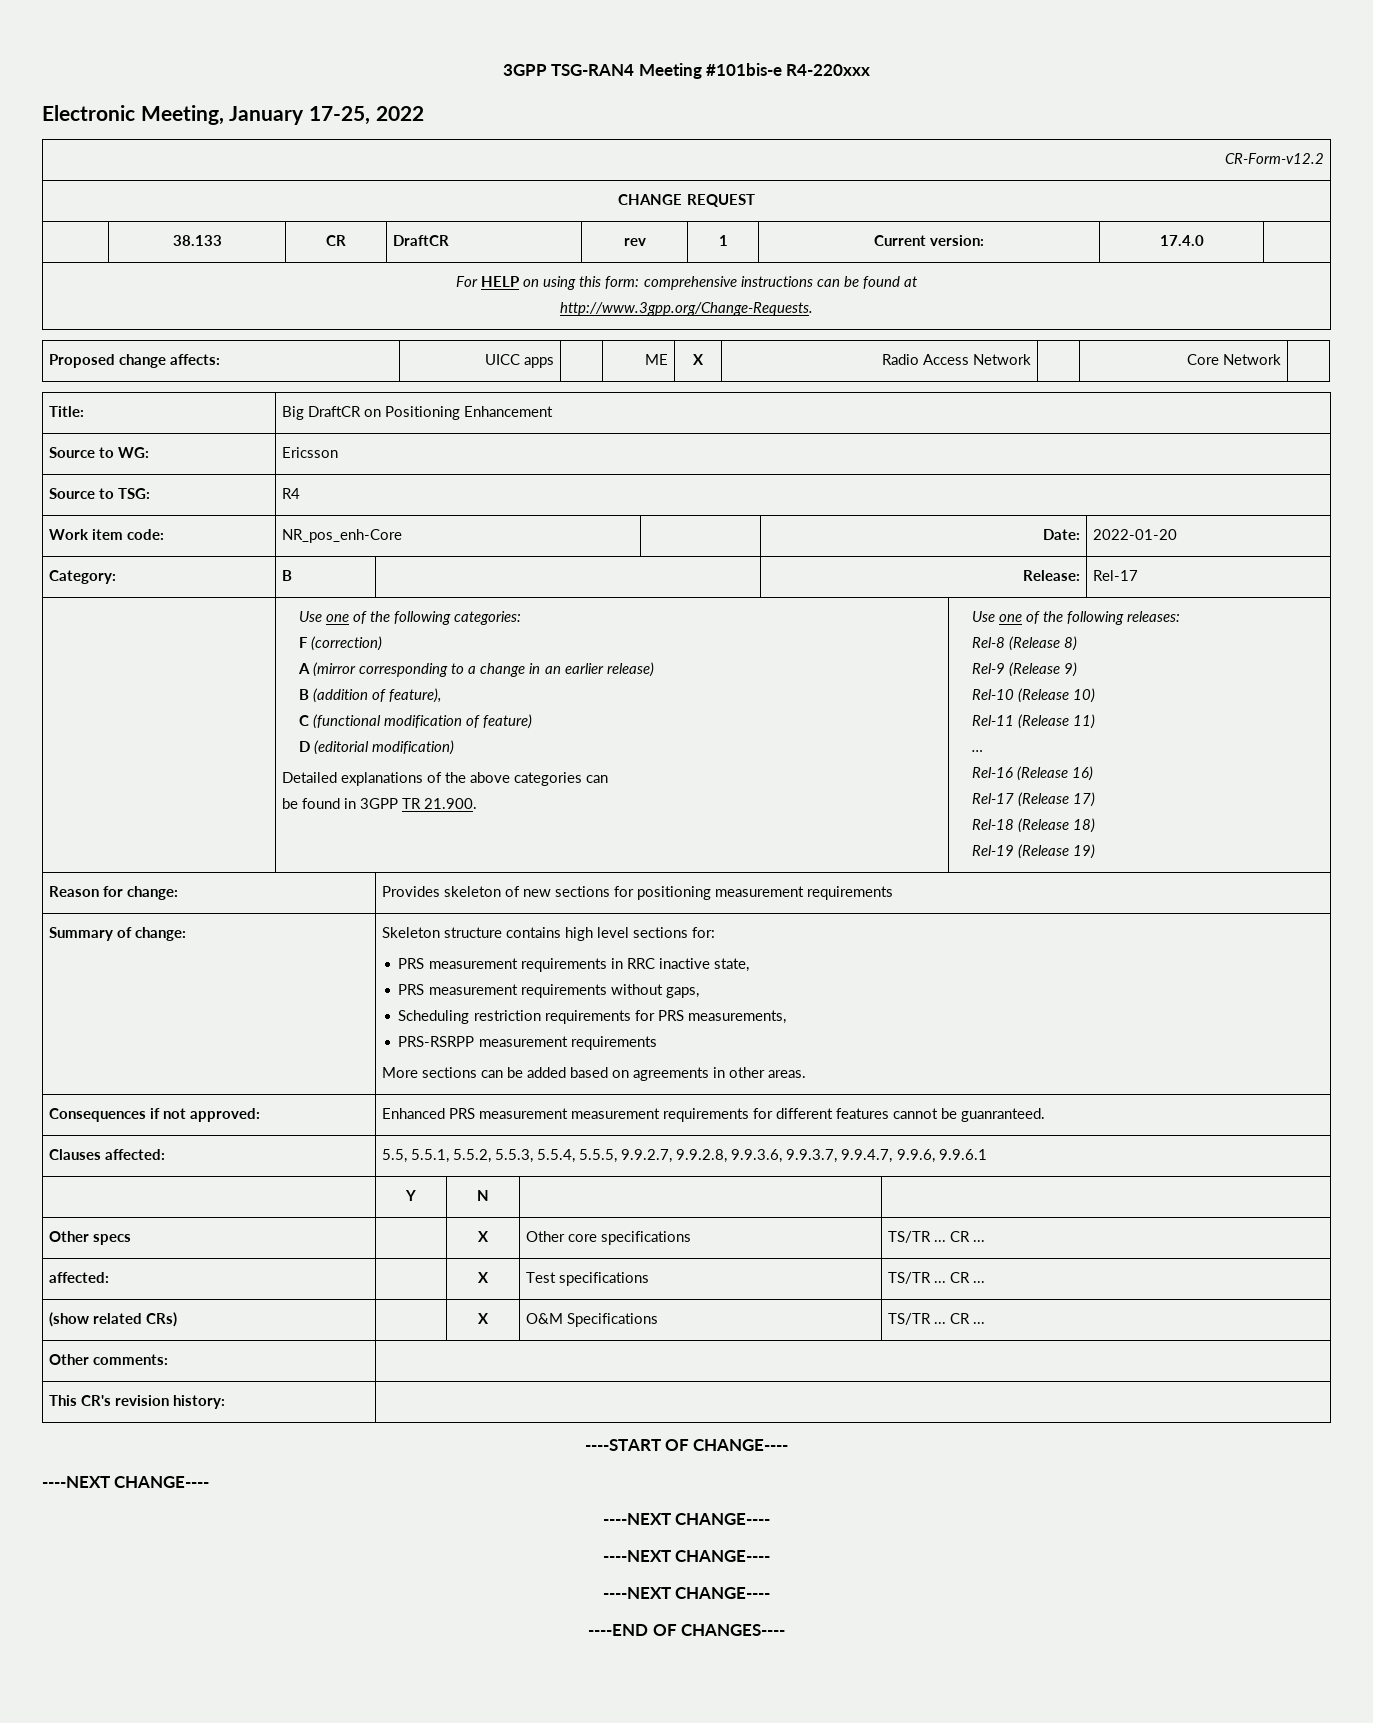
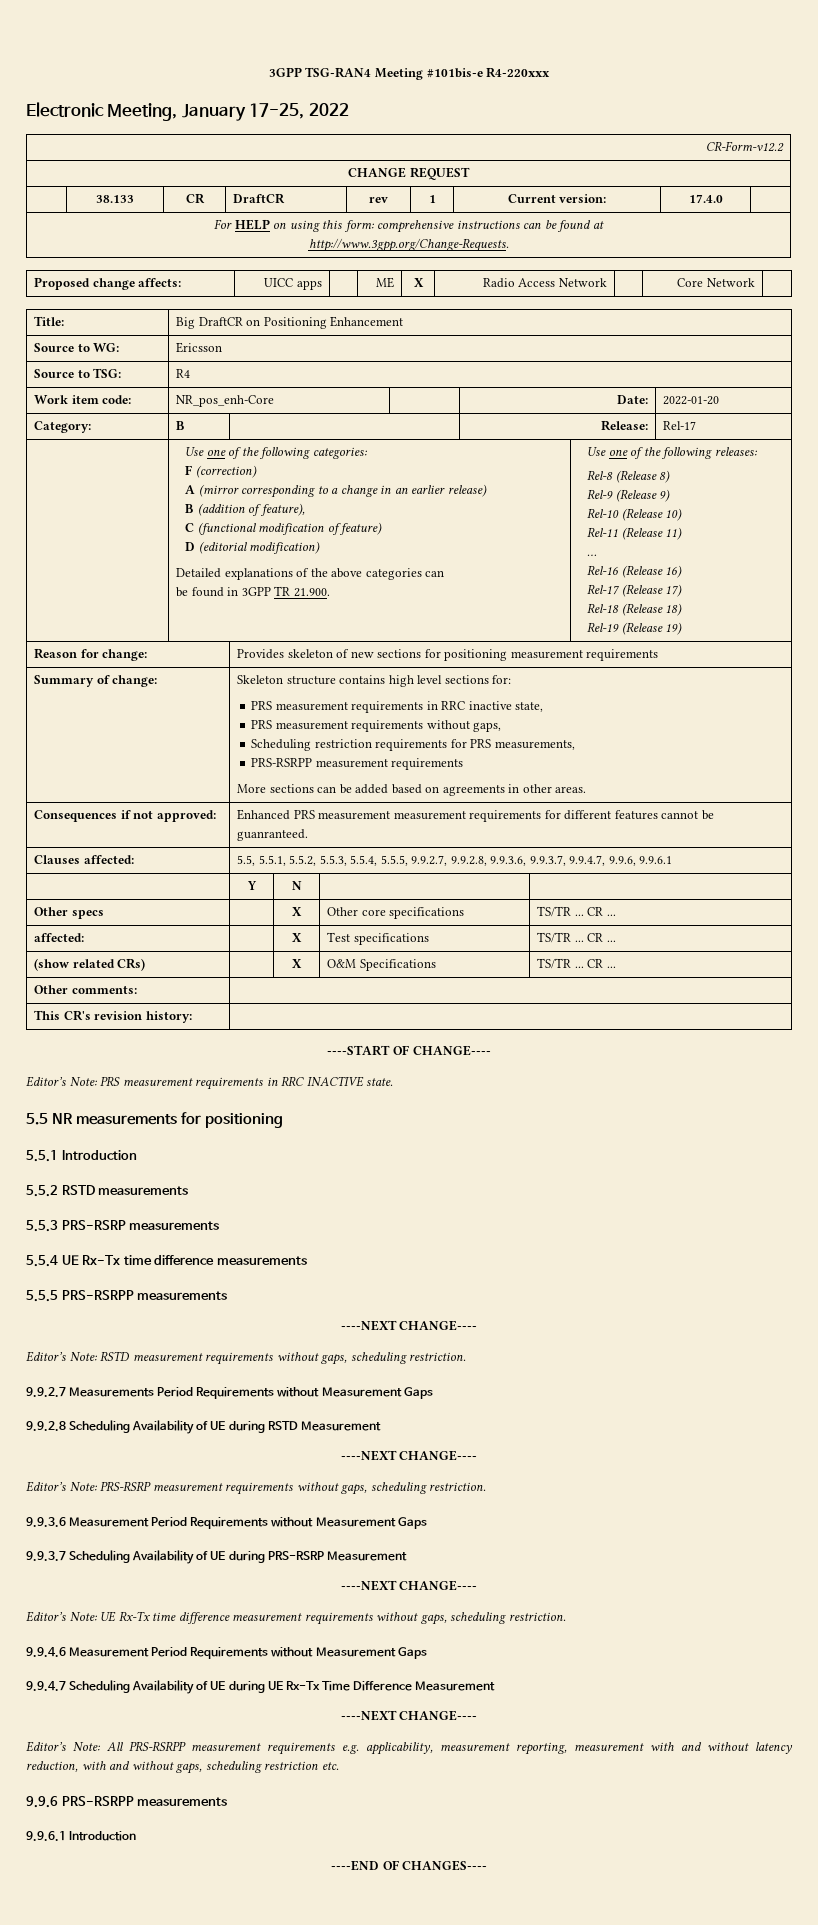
[42,1476,210,1488] [602,1513,771,1525] [602,1550,771,1562] [602,1587,771,1599] ----NEXT CHANGE---- // ----NEXT CHANGE---- // ----NEXT CHANGE---- // ----NEXT CHANGE---- -> [26,1076,394,1090] [26,1112,283,1128] [26,1150,137,1162] [26,1185,189,1197] [26,1220,220,1232] [26,1255,307,1267] [26,1290,228,1302] [340,1320,478,1331] [26,1351,467,1365] [26,1387,433,1399] [26,1420,381,1434] [340,1450,478,1461] [26,1481,487,1495] [26,1517,427,1529] [26,1550,407,1564] [340,1580,478,1591] [26,1611,566,1625] [26,1647,427,1659] [26,1680,496,1694] [340,1710,478,1721] [26,1741,793,1755] [26,1761,339,1774] [26,1796,228,1808] [26,1831,137,1841] Editor’s Note: PRS measurement requirements in RRC INACTIVE state. // 5.5 NR measurements for positioning // 5.5.1 Introduction // 5.5.2 RSTD measurements // 5.5.3 PRS-RSRP measurements // 5.5.4 UE Rx-Tx time difference measurements // 5.5.5 PRS-RSRPP measurements // ----NEXT CHANGE---- // Editor’s Note: RSTD measurement requirements without gaps, scheduling restriction. // 9.9.2.7 Measurements Period Requirements without Measurement Gaps // 9.9.2.8 Scheduling Availability of UE during RSTD Measurement // ----NEXT CHANGE---- // Editor’s Note: PRS-RSRP measurement requirements without gaps, scheduling restriction. // 9.9.3.6 Measurement Period Requirements without Measurement Gaps // 9.9.3.7 Scheduling Availability of UE during PRS-RSRP Measurement // ----NEXT CHANGE---- // Editor’s Note: UE Rx-Tx time difference measurement requirements without gaps, scheduling restriction. // 9.9.4.6 Measurement Period Requirements without Measurement Gaps // 9.9.4.7 Scheduling Availability of UE during UE Rx-Tx Time Difference Measurement // ----NEXT CHANGE---- // Editor’s Note: All PRS-RSRPP measurement requirements e.g. applicability, measurement reporting, measurement with and without latency reduction, with and without gaps, scheduling restriction etc. // 9.9.6 PRS-RSRPP measurements // 9.9.6.1 Introduction

